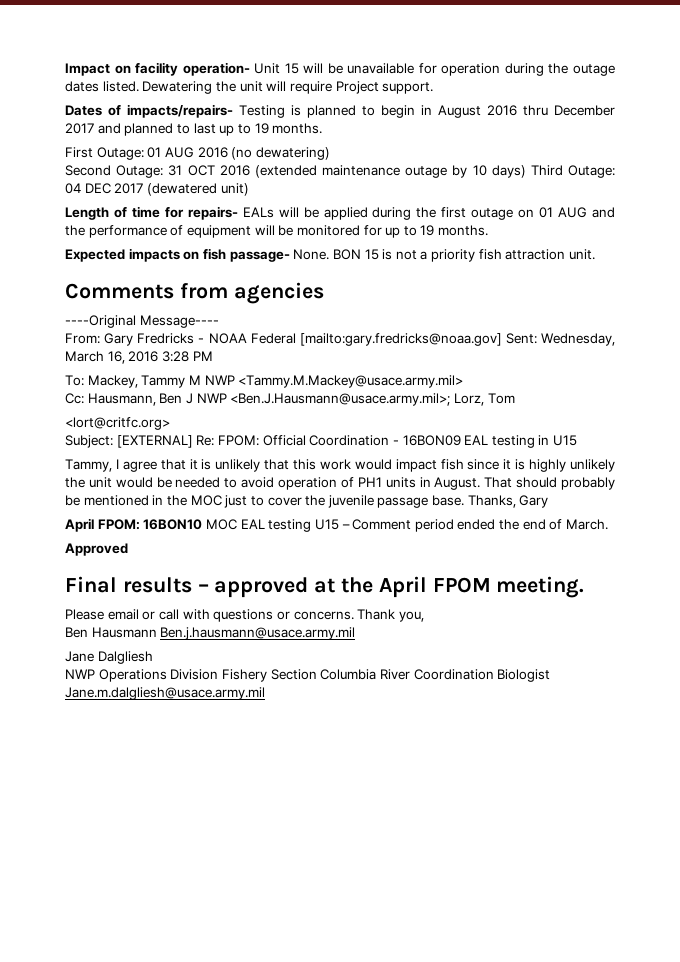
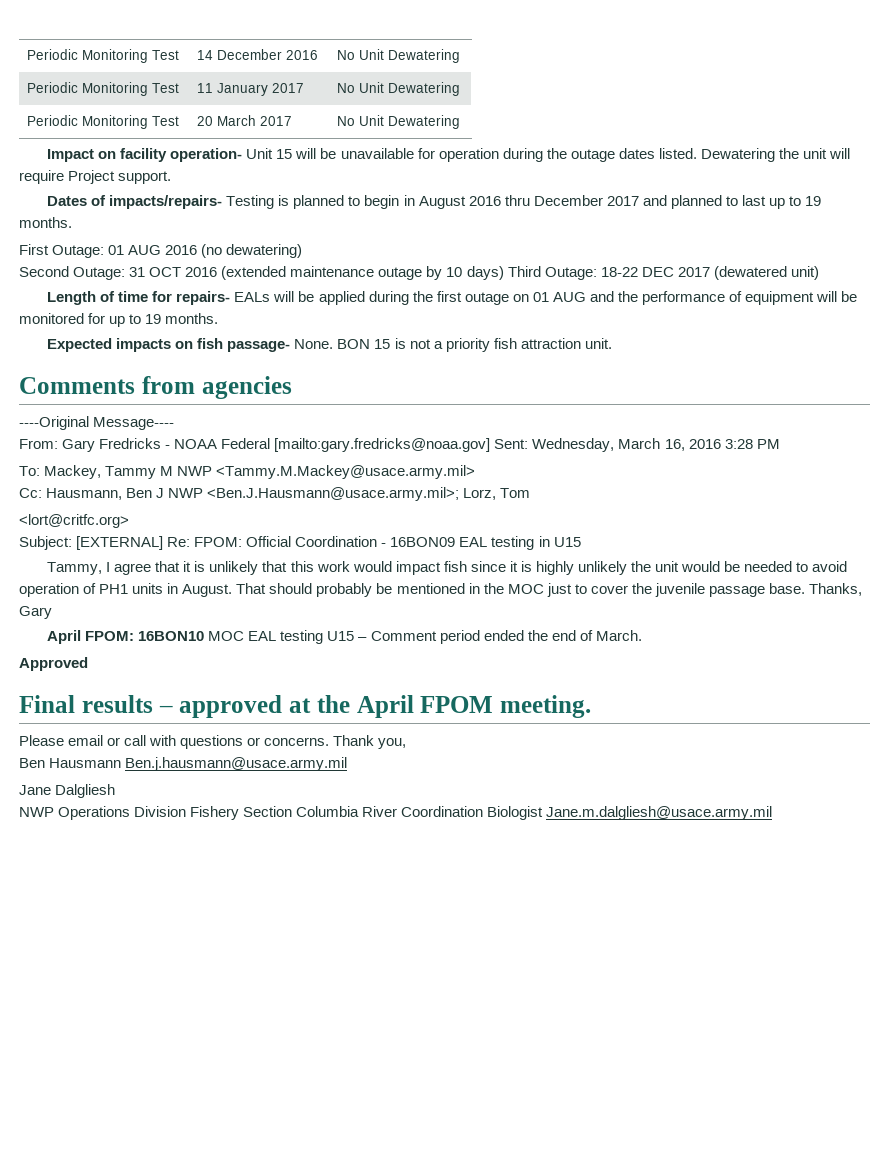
(65, 69) none -> [27,49,180,63] [197,49,319,60] [337,49,461,63] [27,82,180,96] [197,83,305,96] [337,82,461,96] [27,115,180,129] [197,115,293,126] [337,115,461,129] Periodic Monitoring Test | 14 December 2016 | No Unit Dewatering // Periodic Monitoring Test | 11 January 2017 | No Unit Dewatering // Periodic Monitoring Test | 20 March 2017 | No Unit Dewatering //
[65,183,81,194] 04 -> [600,267,638,277] 18-22

